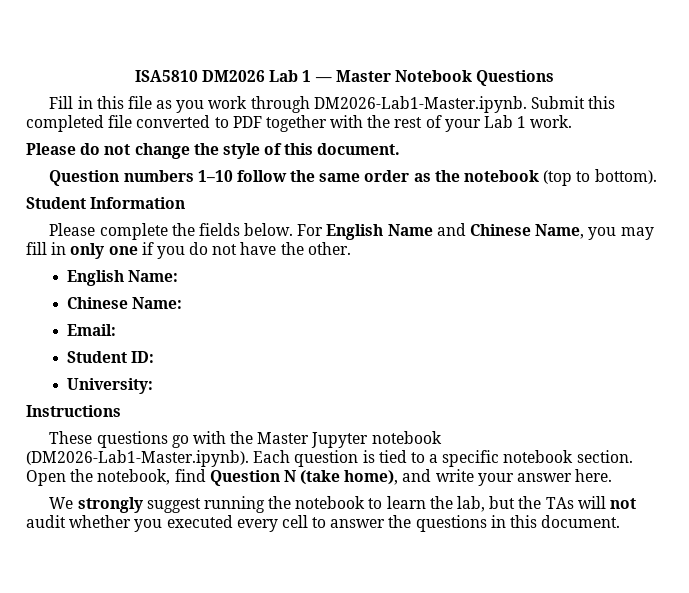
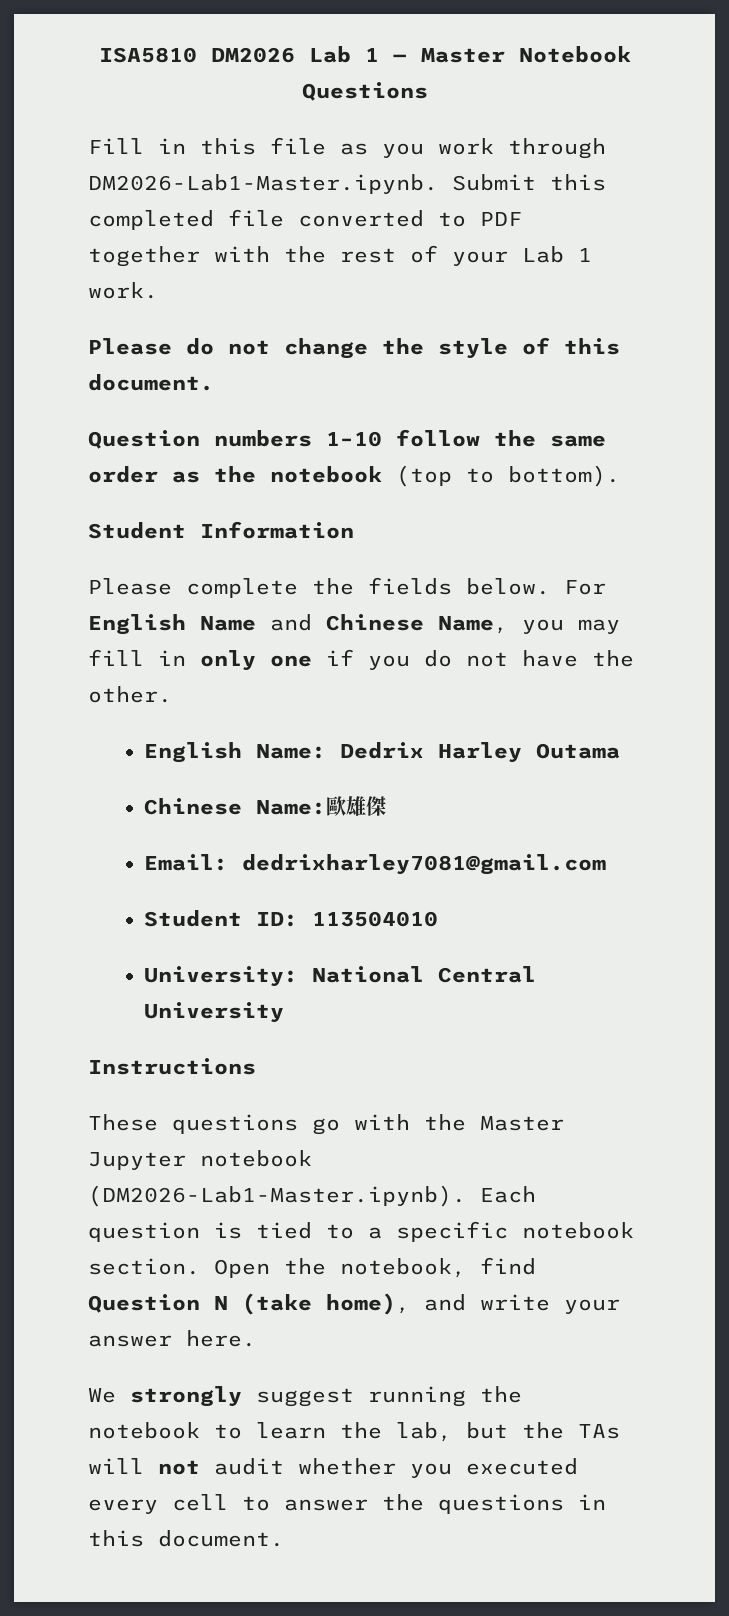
(179, 276) none -> [339,742,620,763] Dedrix Harley Outama
(183, 303) none -> [325,796,386,816] 歐雄傑
(117, 330) none -> [241,854,606,875] dedrixharley7081@gmail.com
(155, 357) none -> [311,911,438,927] 113504010
(154, 386) none -> [311,966,536,983] [143,1002,284,1023] National Central University

